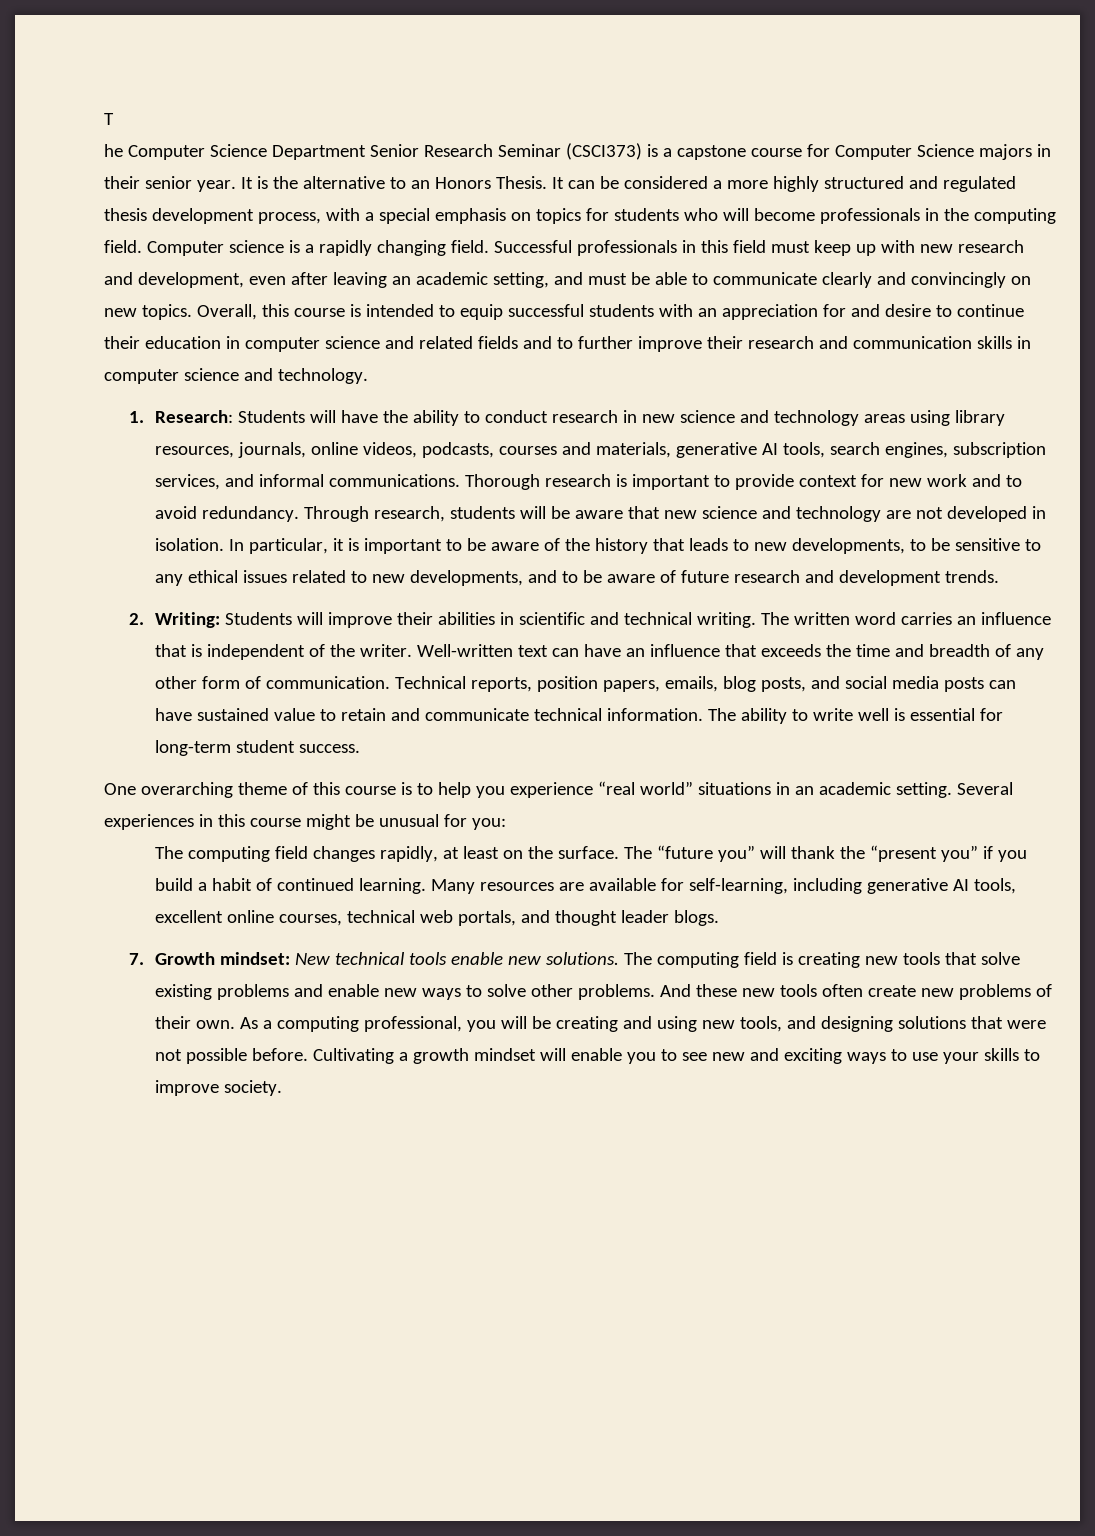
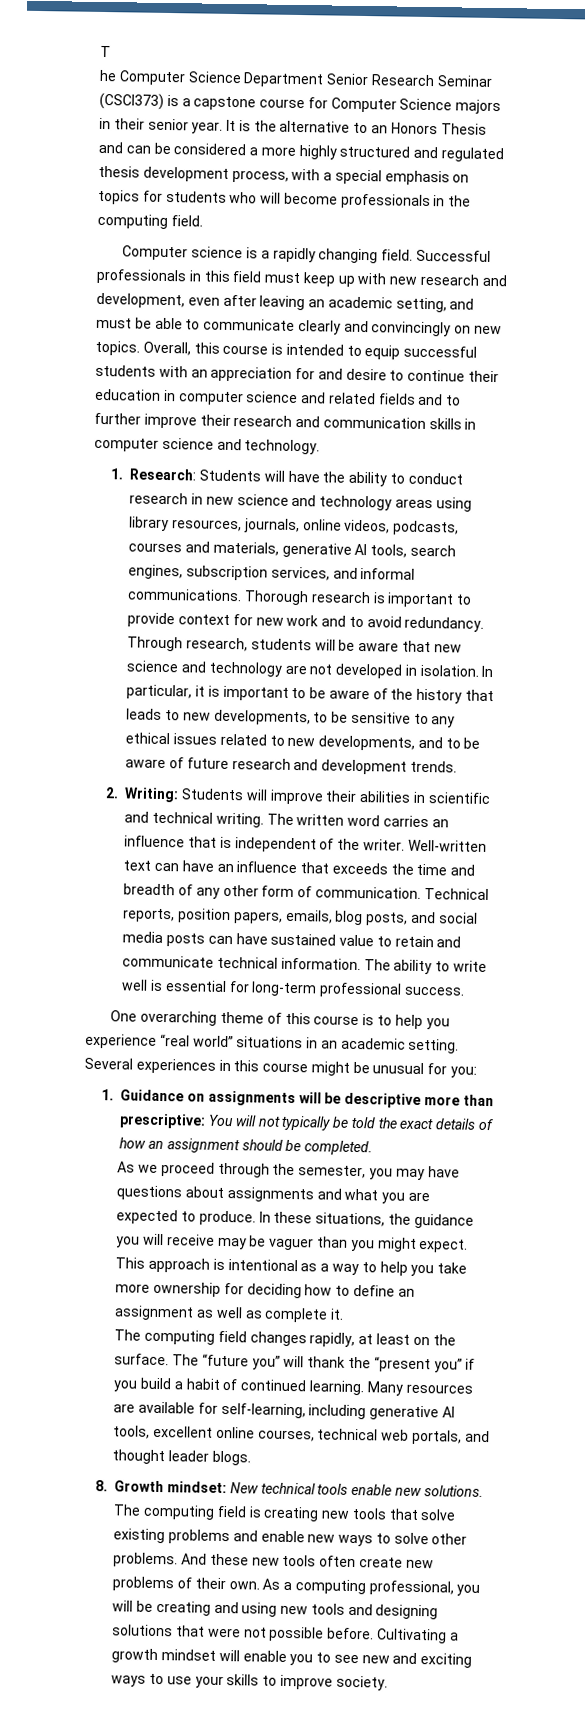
[495,176,564,189] Thesis. It -> [440,123,487,135] [98,141,123,154] Thesis and
(142, 246) none -> (203, 221) //
[235,740,295,753] student -> [319,982,403,998] professional
(506, 824) none -> [101,1089,494,1108] [119,1113,494,1131] [119,1137,374,1156] [117,1161,460,1181] [116,1185,430,1204] [116,1209,474,1229] [116,1233,469,1253] [115,1257,468,1277] [115,1281,415,1299] [114,1305,345,1323] // 1. Guidance on assignments will be descriptive more than prescriptive: You will not typically be told the exact details of how an assignment should be completed. // As we proceed through the semester, you may have questions about assignments and what you are expected to produce. In these situations, the guidance you will receive may be vaguer than you might expect. This approach is intentional as a way to help you take more ownership for deciding how to define an assignment as well as complete it.
[129,953,145,965] 7. -> [95,1480,109,1492] 8.
[739,1016,782,1032] tools, -> [310,1603,345,1615] tools

